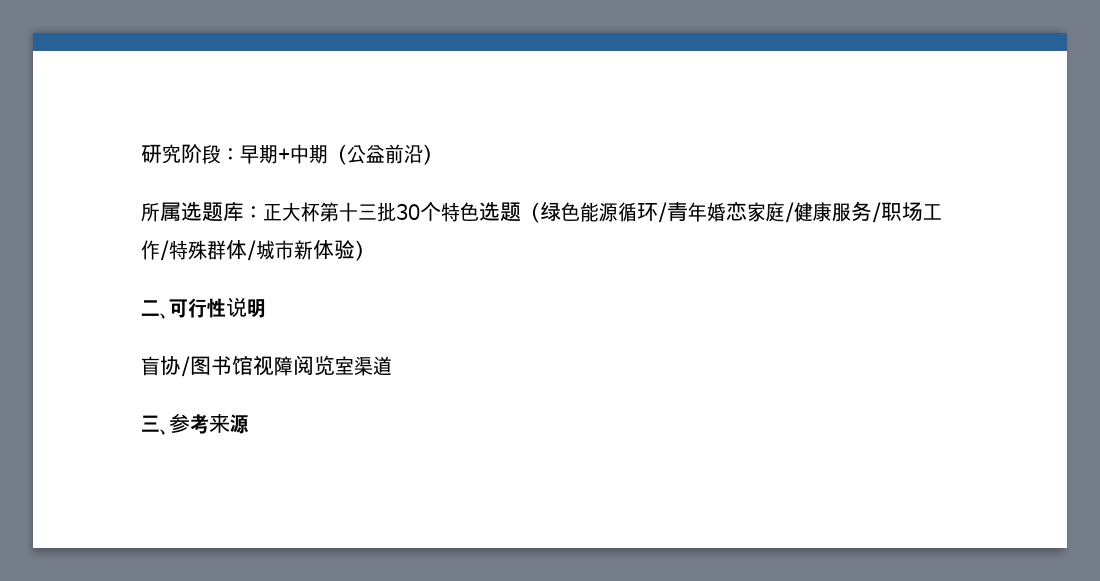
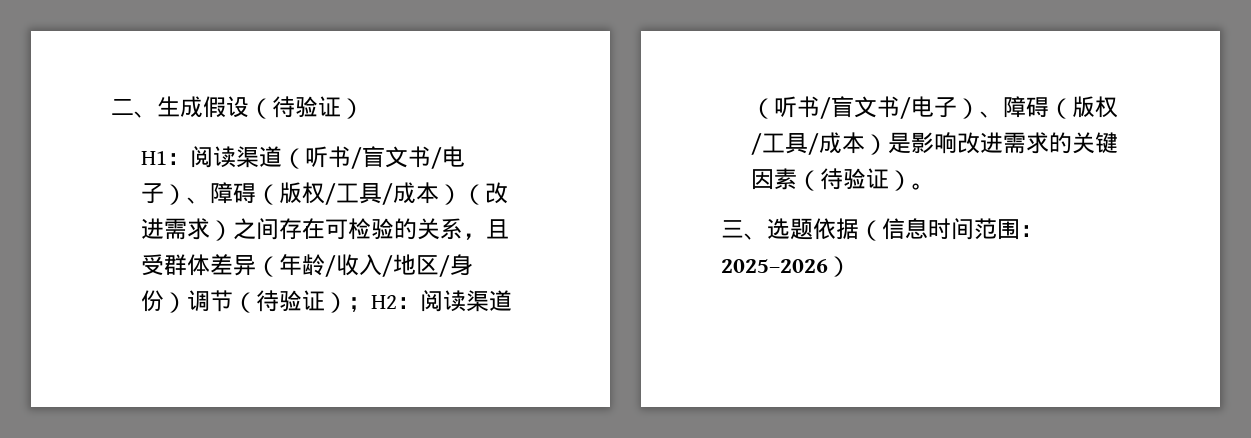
[141,144,442,165] [141,201,942,223] [141,240,374,261] [141,297,266,319] [141,355,392,377] [141,413,249,435] 研究阶段：早期+中期（公益前沿） // 所属选题库：正大杯第十三批30个特色选题（绿色能源循环/青年婚恋家庭/健康服务/职场工作/特殊群体/城市新体验） // 二、可行性说明 // 盲协/图书馆视障阅览室渠道 // 三、参考来源 -> [111,96,364,119] [141,146,466,169] [141,182,509,205] [141,218,510,241] [141,254,474,277] [141,290,513,313] [751,96,1119,119] [751,132,1119,155] [751,168,936,191] [721,218,1043,241] [721,256,851,277] 二、生成假设（待验证） // H1：阅读渠道（听书/盲文书/电子）、障碍（版权/工具/成本）（改进需求）之间存在可检验的关系，且受群体差异（年龄/收入/地区/身份）调节（待验证）；H2：阅读渠道（听书/盲文书/电子）、障碍（版权/工具/成本）是影响改进需求的关键因素（待验证）。 // 三、选题依据（信息时间范围：2025–2026）

